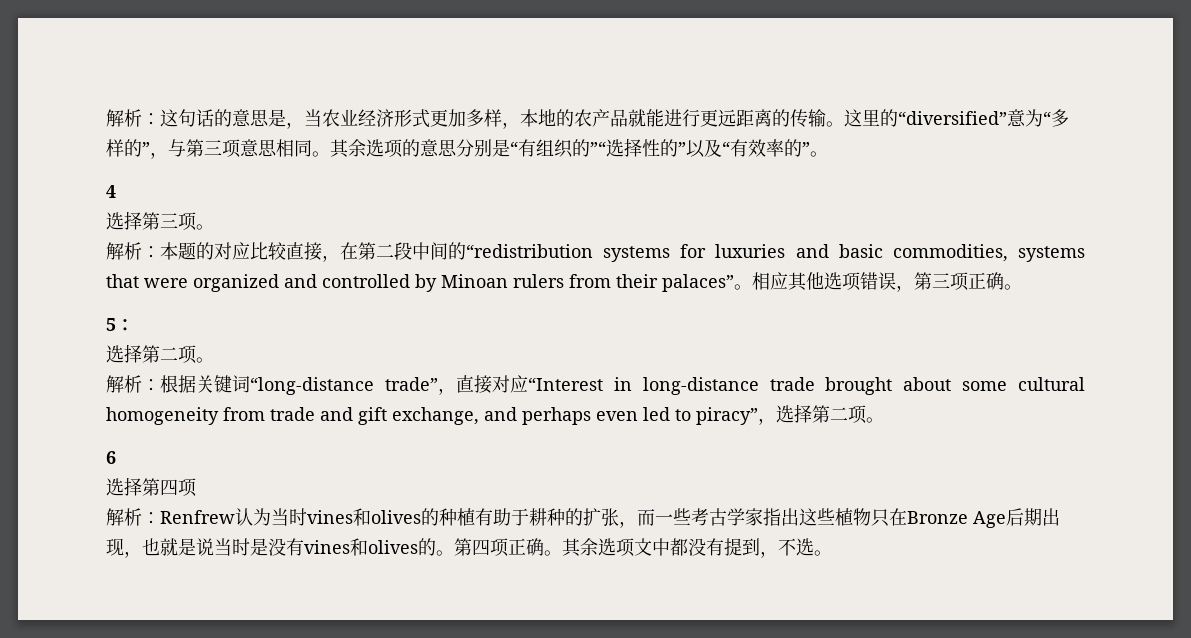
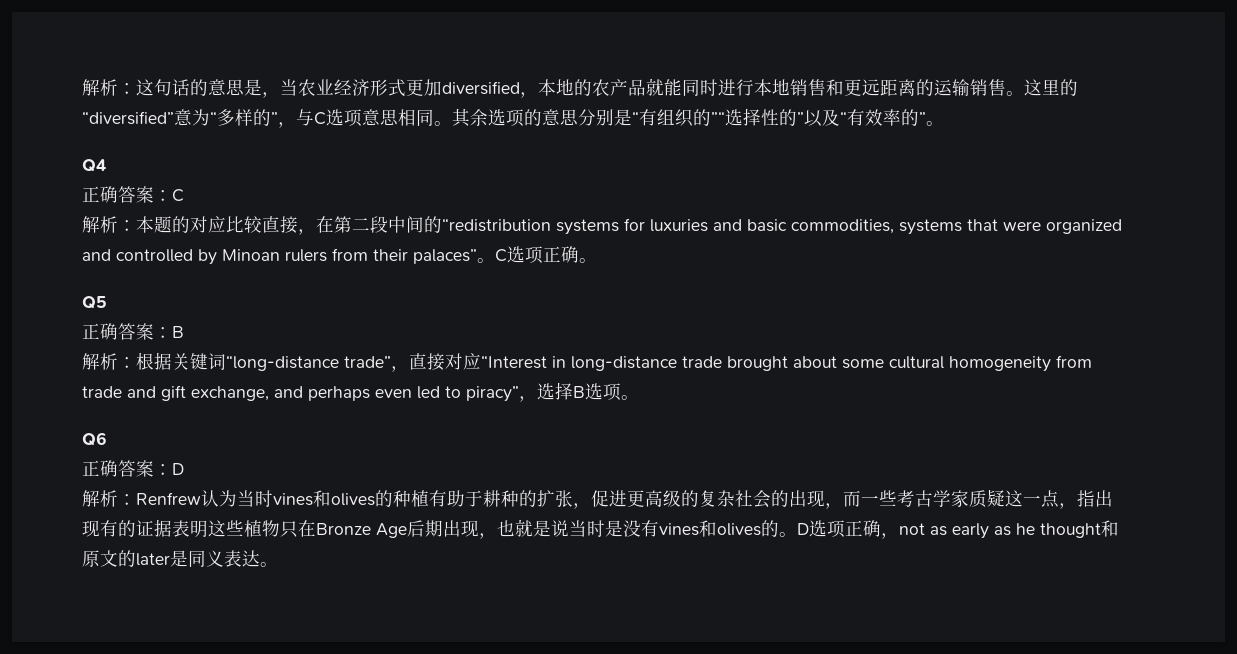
[466,109,502,127] 多样 -> [442,81,520,95] diversified
[664,109,700,127] 进行 -> [682,79,844,96] 同时进行本地销售和
[790,109,826,128] 传输 -> [934,79,1006,96] 运输销售
[186,139,222,157] 第三 -> [314,109,344,126] C选
[106,185,116,198] [106,211,214,231] 4 // 选择第三项。 -> [82,159,106,172] [82,186,184,203] Q4 // 正确答案：C
[752,272,1022,292] [106,318,134,331] [106,344,214,364] 相应其他选项错误，第三项正确。 // 5： // 选择第二项。 -> [495,246,597,264] [82,296,107,309] [82,323,184,340] C选项正确。 // Q5 // 正确答案：B
[812,405,884,424] [106,451,116,464] [106,477,197,497] 第二项。 // 6 // 选择第四项 -> [573,383,639,401] [82,432,107,446] [82,460,184,477] B选项。 // Q6 // 正确答案：D
[637,508,799,526] 而一些考古学家指出 -> [591,489,1113,509] [82,519,208,538] 促进更高级的复杂社会的出现，而一些考古学家质疑这一点，指出现有的证据表明
[454,538,814,558] 第四项正确。其余选项文中都没有提到，不选 -> [797,520,1119,539] [82,550,260,567] D选项正确，not as early as he thought和原文的later是同义表达

